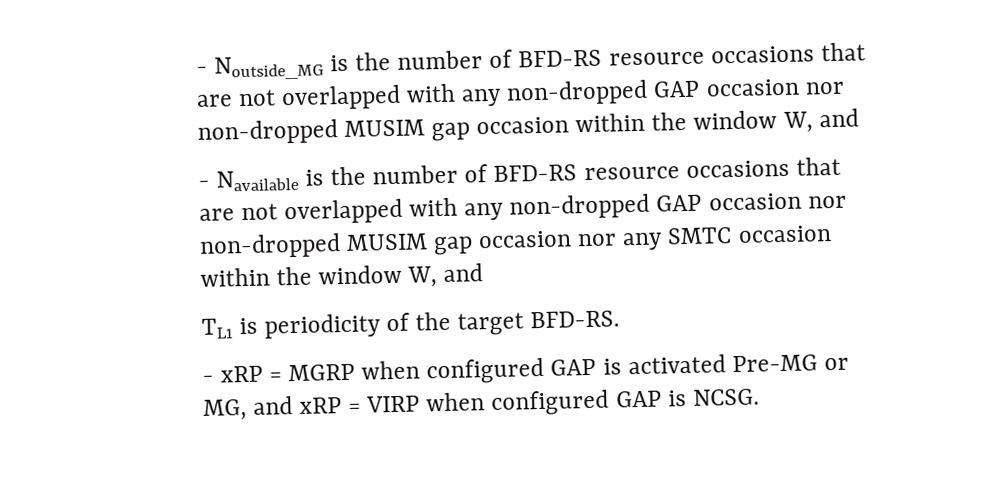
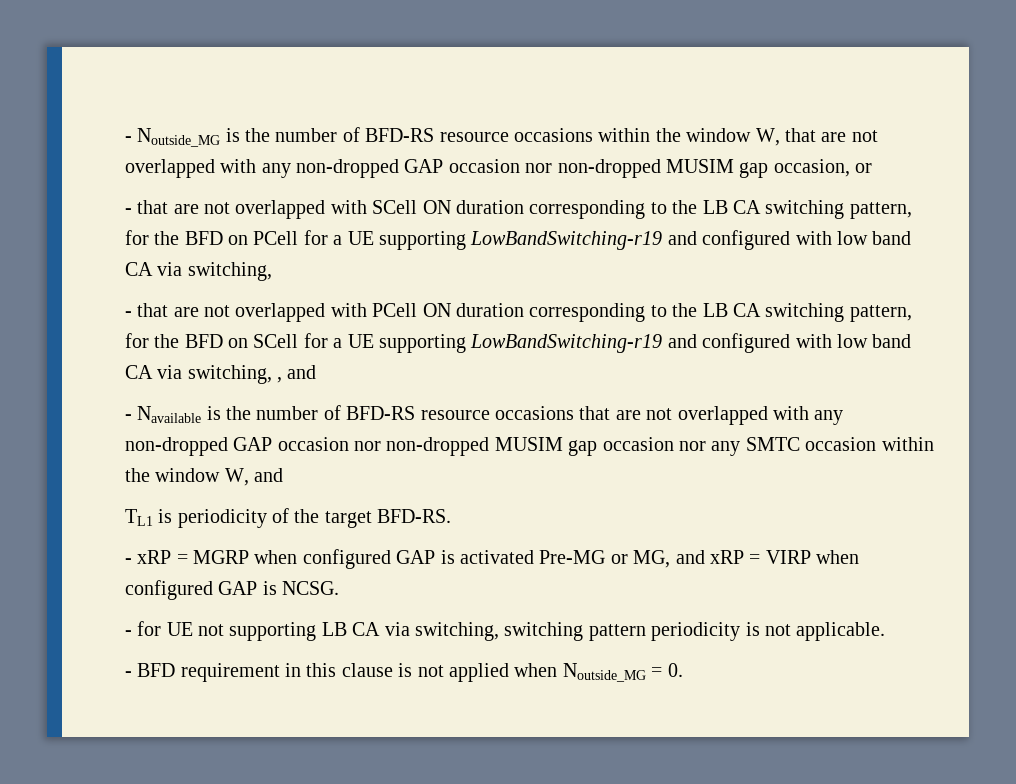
(815, 54) none -> [598,128,780,146] within the window W,
[475,110,813,135] occasion within the window W, -> [773,159,873,177] [124,200,912,219] [124,230,912,250] [124,262,272,281] [124,303,912,322] [124,333,912,353] [124,365,282,384] occasion, or // - that are not overlapped with SCell ON duration corresponding to the LB CA switching pattern, for the BFD on PCell for a UE supporting LowBandSwitching-r19 and configured with low band CA via switching, // - that are not overlapped with PCell ON duration corresponding to the LB CA switching pattern, for the BFD on SCell for a UE supporting LowBandSwitching-r19 and configured with low band CA via switching, ,
(760, 397) none -> [124,621,886,641] [124,663,683,682] // - for UE not supporting LB CA via switching, switching pattern periodicity is not applicable. // - BFD requirement in this clause is not applied when Noutside_MG = 0.

